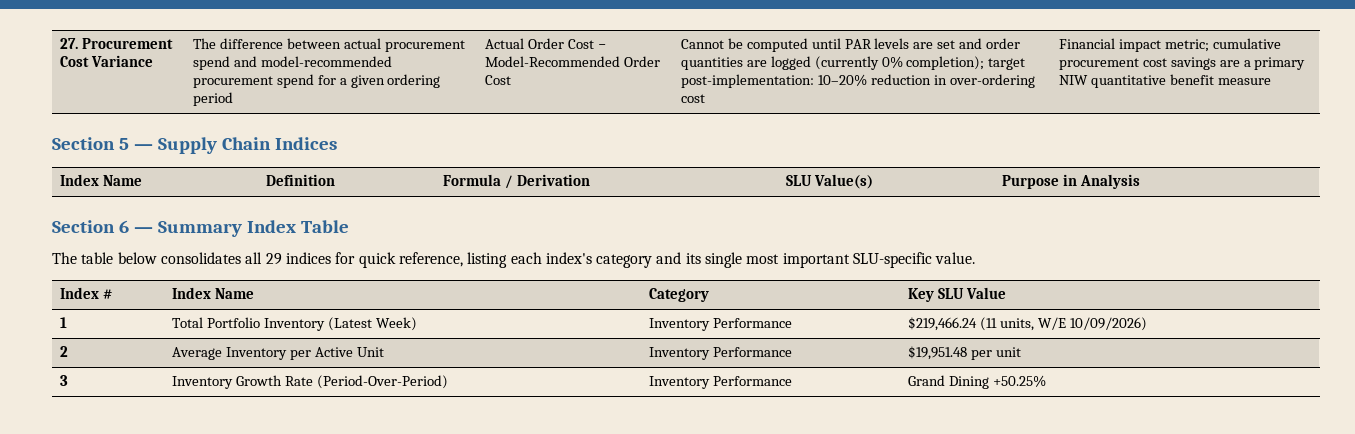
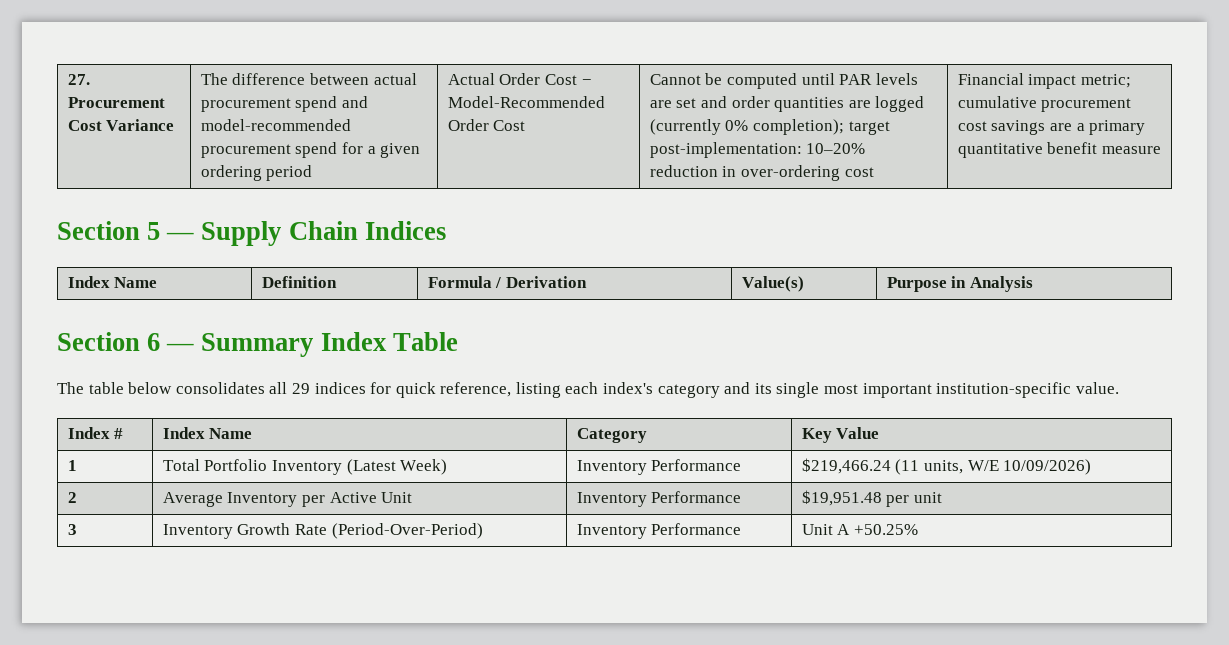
[1058,75,1088,85] NIW -> (1146, 127) none
[785,175,812,186] SLU -> (587, 282) none
[853,252,933,268] SLU-specific -> [936,382,1072,398] institution-specific
[937,288,964,299] SLU -> (832, 435) none
[907,375,989,389] Grand Dining -> [801,524,851,535] Unit A

